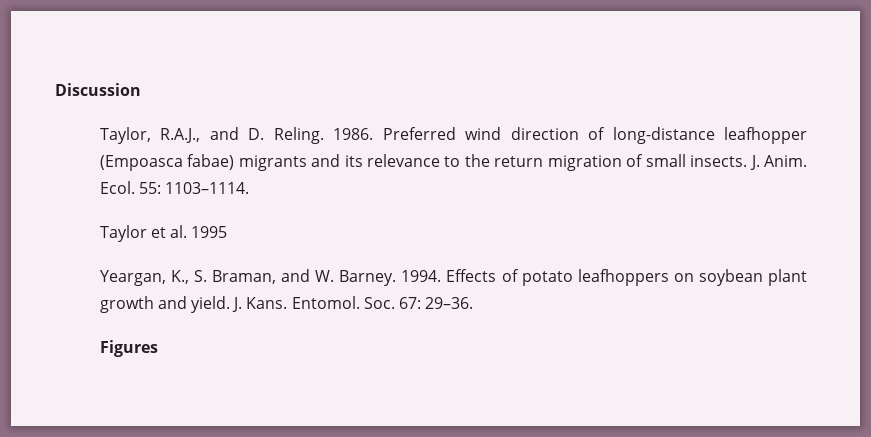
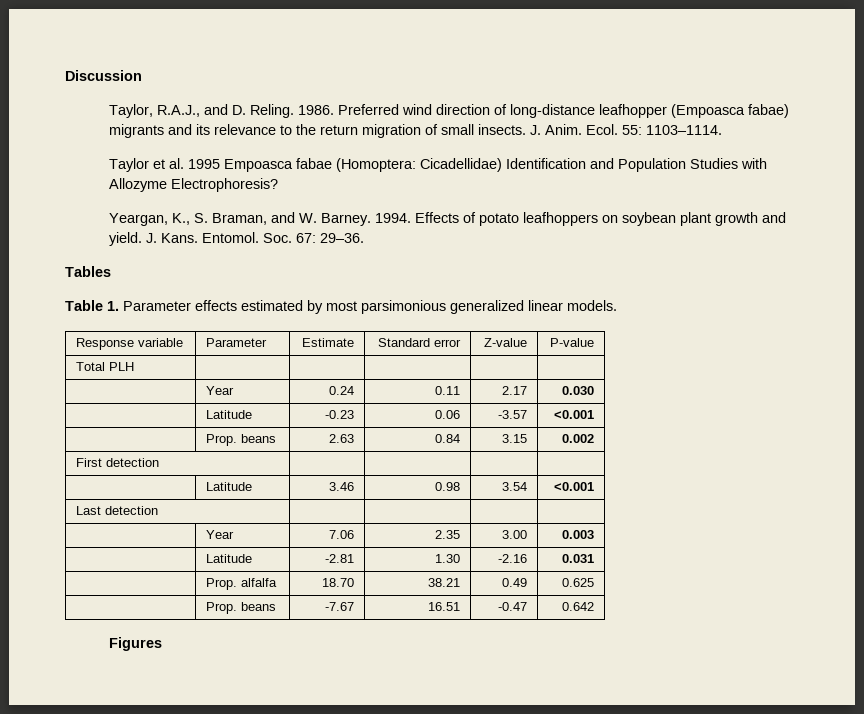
(228, 232) none -> [223,158,767,172] [108,178,278,192] Empoasca fabae (Homoptera: Cicadellidae) Identification and Population Studies with Allozyme Electrophoresis?
(474, 303) none -> [65,266,111,277] [65,300,617,314] [76,338,184,350] [206,338,268,347] [301,338,354,347] [377,338,461,347] [483,338,527,347] [549,338,594,347] [76,362,135,371] [206,386,235,395] [328,386,354,395] [434,386,460,395] [501,386,527,395] [561,386,594,395] [206,410,253,419] [324,410,354,419] [434,410,460,419] [497,410,527,419] [553,410,594,419] [206,434,277,446] [328,434,354,443] [434,434,460,443] [501,434,527,443] [561,434,594,443] [76,458,160,467] [206,482,253,491] [328,482,354,491] [434,482,460,491] [501,482,527,491] [553,482,594,491] [76,506,159,515] [206,530,235,539] [328,530,354,539] [434,530,460,539] [501,530,527,539] [561,530,594,539] [206,554,253,563] [324,554,354,563] [434,554,460,563] [497,554,527,563] [561,554,594,563] [206,578,278,590] [321,578,354,587] [427,578,460,587] [501,578,527,587] [561,578,594,587] [206,602,277,614] [324,602,354,611] [427,602,460,611] [497,602,527,611] [561,602,594,611] // Tables // Table 1. Parameter effects estimated by most parsimonious generalized linear models. // Response variable | Parameter | Estimate | Standard error | Z-value | P-value // Total PLH | | | | | // | Year | 0.24 | 0.11 | 2.17 | 0.030 // | Latitude | -0.23 | 0.06 | -3.57 | <0.001 // | Prop. beans | 2.63 | 0.84 | 3.15 | 0.002 // First detection | | | | // | Latitude | 3.46 | 0.98 | 3.54 | <0.001 // Last detection | | | | // | Year | 7.06 | 2.35 | 3.00 | 0.003 // | Latitude | -2.81 | 1.30 | -2.16 | 0.031 // | Prop. alfalfa | 18.70 | 38.21 | 0.49 | 0.625 // | Prop. beans | -7.67 | 16.51 | -0.47 | 0.642

